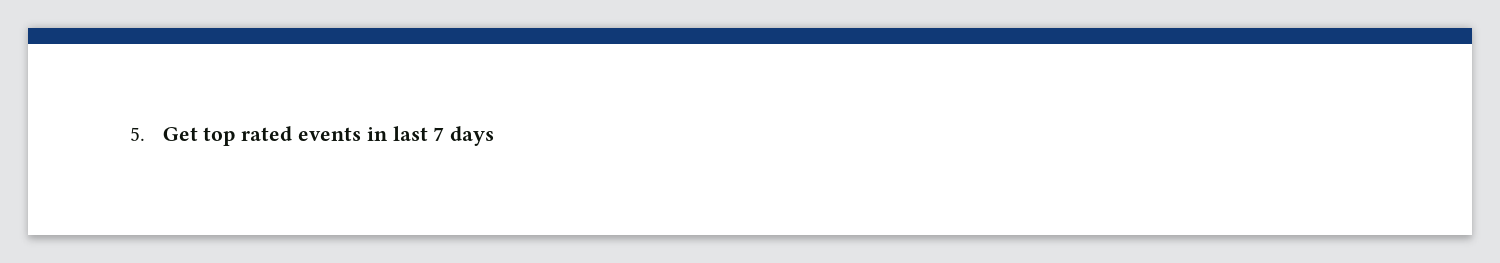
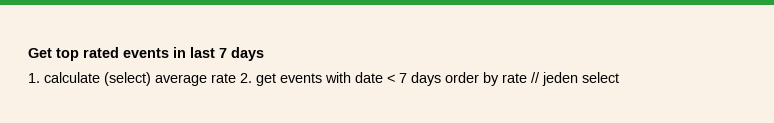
[130,127,145,141] 5. -> (28, 53) none
(495, 136) none -> [28,72,619,86] // 1. calculate (select) average rate 2. get events with date < 7 days order by rate // jeden select

